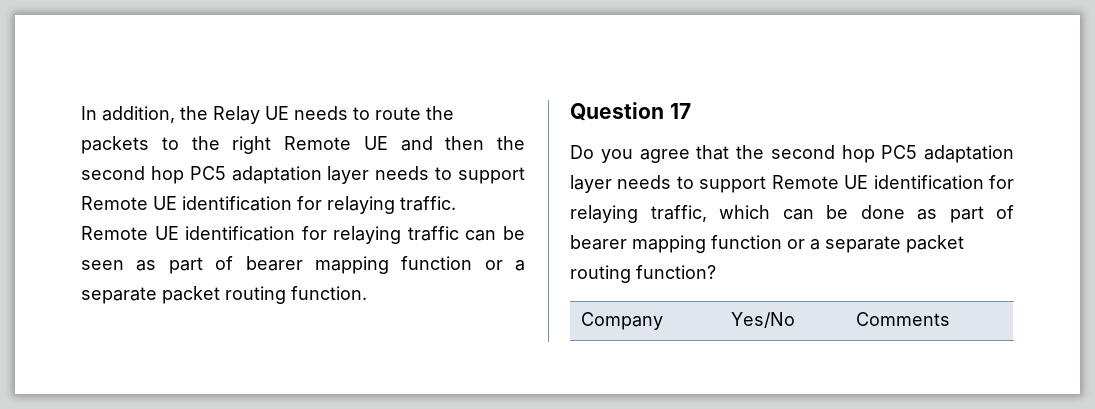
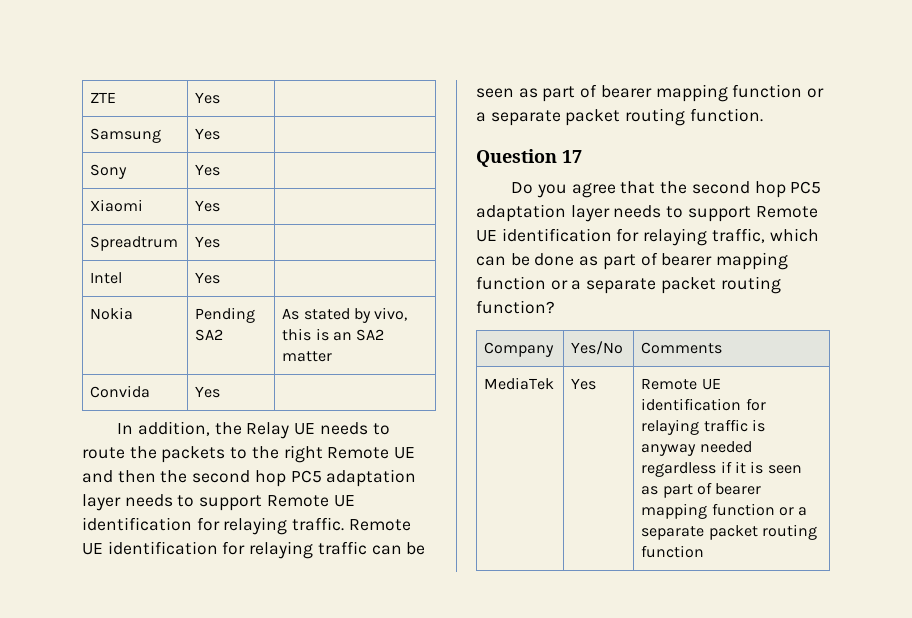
(81, 113) none -> [90,92,117,103] [195,92,221,104] [90,128,162,143] [195,128,221,140] [90,164,128,179] [195,164,221,176] [90,199,144,212] [195,200,221,212] [90,236,179,251] [195,236,221,248] [90,272,123,284] [195,272,221,284] [90,307,134,320] [195,307,256,323] [195,329,224,341] [282,307,408,323] [282,328,385,341] [282,351,333,362] [90,385,151,398] [195,386,221,398] ZTE | Yes | // Samsung | Yes | // Sony | Yes | // Xiaomi | Yes | // Spreadtrum | Yes | // Intel | Yes | // Nokia | Pending SA2 | As stated by vivo, this is an SA2 matter // Convida | Yes | //
(951, 319) none -> [484,377,555,390] [571,378,597,390] [641,378,721,390] [641,398,766,411] [641,419,766,435] [641,441,752,456] [641,461,802,477] [641,482,762,498] [641,503,808,519] [641,524,818,540] [641,545,705,558] // MediaTek | Yes | Remote UE identification for relaying traffic is anyway needed regardless if it is seen as part of bearer mapping function or a separate packet routing function

